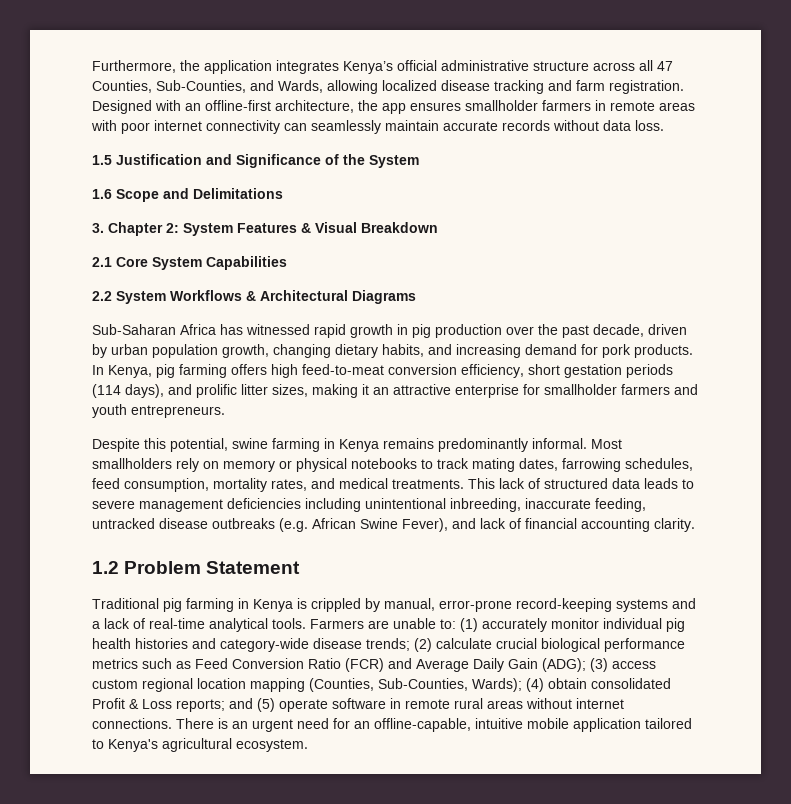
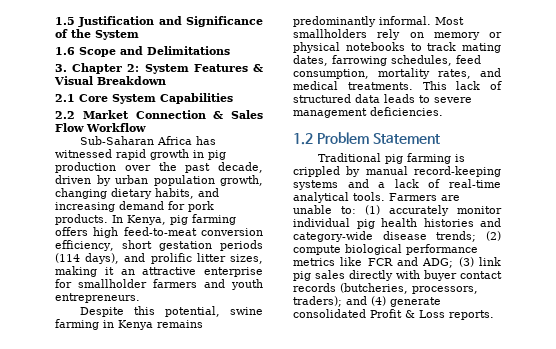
[92,60,673,74] [92,80,684,94] [92,100,695,114] [91,120,664,134] Furthermore, the application integrates Kenya’s official administrative structure across all 47 Counties, Sub-Counties, and Wards, allowing localized disease tracking and farm registration. Designed with an offline-first architecture, the app ensures smallholder farmers in remote areas with poor internet connectivity can seamlessly maintain accurate records without data loss. // -> (55, 21) none
[116,290,416,304] System Workflows & Architectural Diagrams -> [82,110,263,119] [55,123,146,132] Market Connection & Sales Flow Workflow
[227,498,646,512] [92,518,695,532] deficiencies including unintentional inbreeding, inaccurate feeding, untracked disease outbreaks (e.g. African Swine Fever), and lack of financial accounting clarity. -> [370,107,443,116] deficiencies.
[238,598,293,612] in Kenya -> (451, 158) none
[384,598,512,612] manual, error-prone -> [365,166,408,175] manual
[436,638,537,649] calculate crucial -> [293,245,341,255] compute
[142,658,656,672] [92,678,671,692] [92,698,624,712] [92,718,692,732] [92,738,308,752] such as Feed Conversion Ratio (FCR) and Average Daily Gain (ADG); (3) access custom regional location mapping (Counties, Sub-Counties, Wards); (4) obtain consolidated Profit & Loss reports; and (5) operate software in remote rural areas without internet connections. There is an urgent need for an offline-capable, intuitive mobile application tailored to Kenya's agricultural ecosystem. -> [340,257,501,268] [293,270,502,281] [293,283,478,294] [293,296,441,307] [293,309,494,320] like FCR and ADG; (3) link pig sales directly with buyer contact records (butcheries, processors, traders); and (4) generate consolidated Profit & Loss reports.

